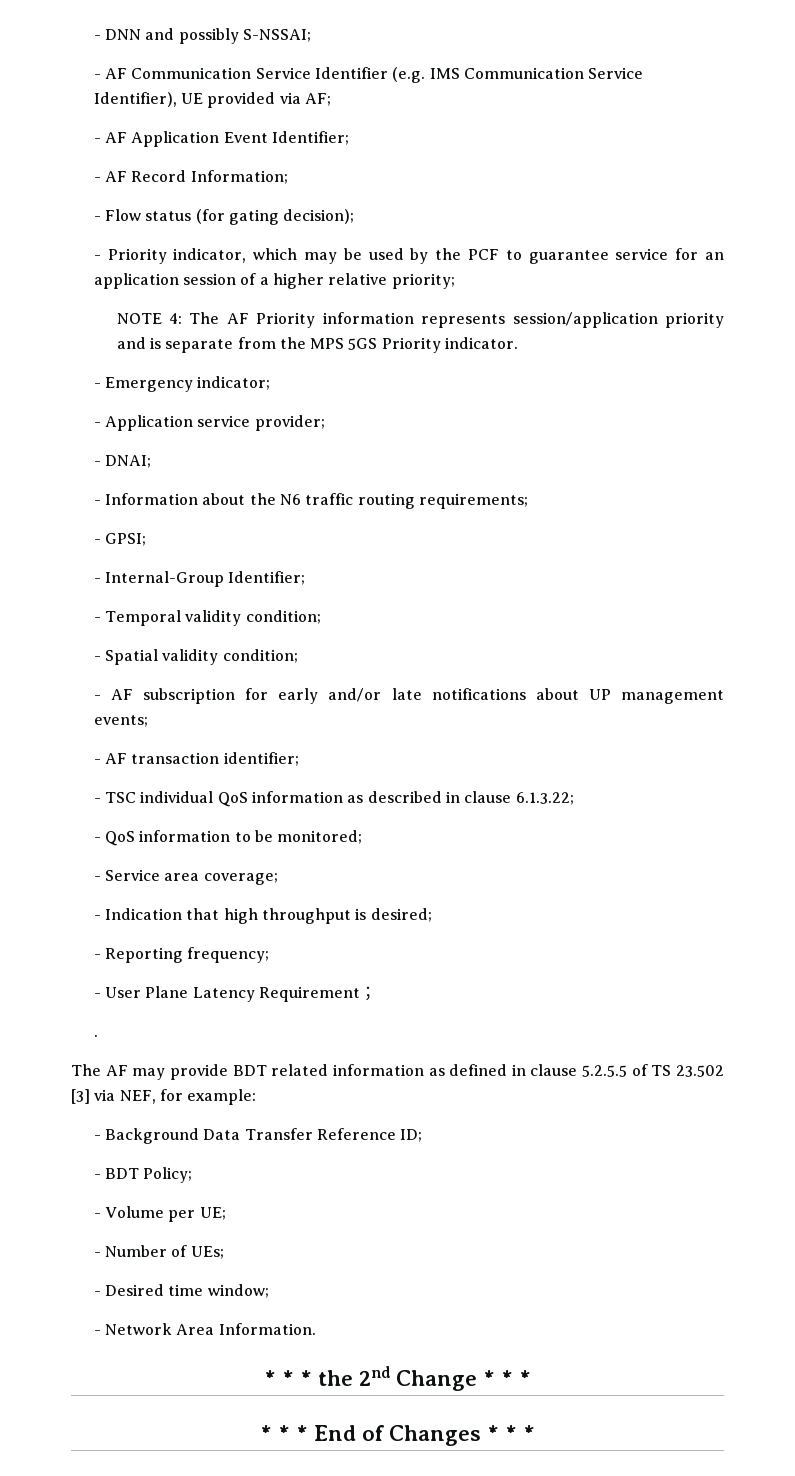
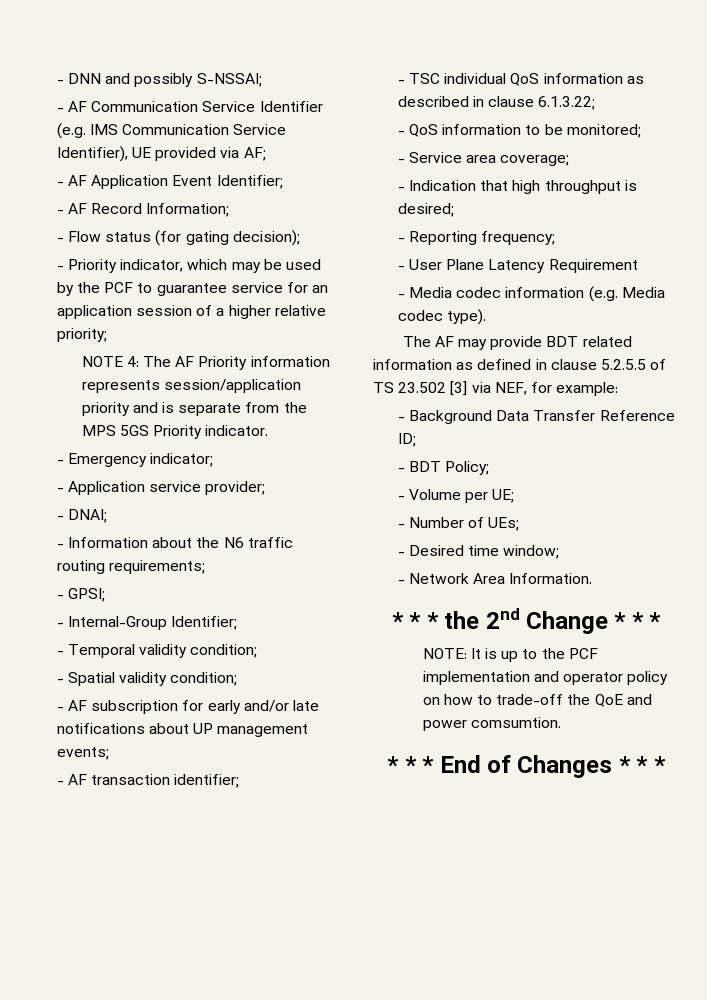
[360,986,377,1001] [93,1034,98,1037] ； // . -> [397,286,665,302] [397,309,486,325] // - Media codec information (e.g. Media codec type).
(532, 1378) none -> [422,648,598,662] [422,671,669,685] [422,694,652,707] [422,717,561,731] // NOTE: It is up to the PCF implementation and operator policy on how to trade-off the QoE and power comsumtion.

